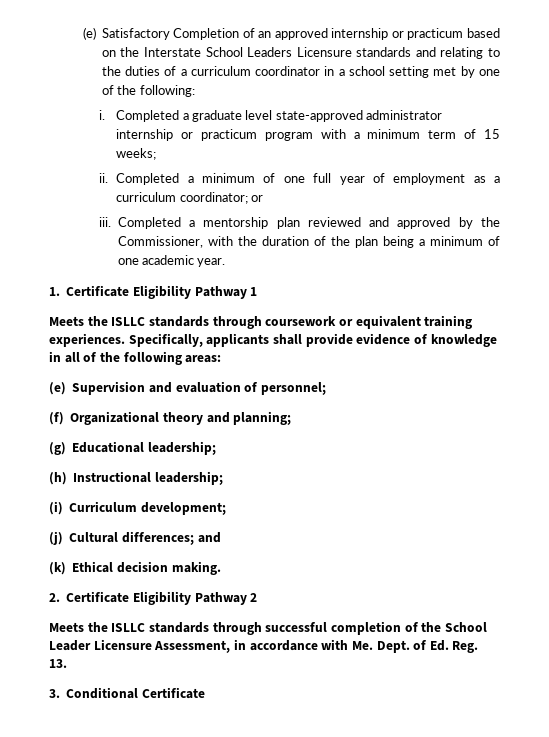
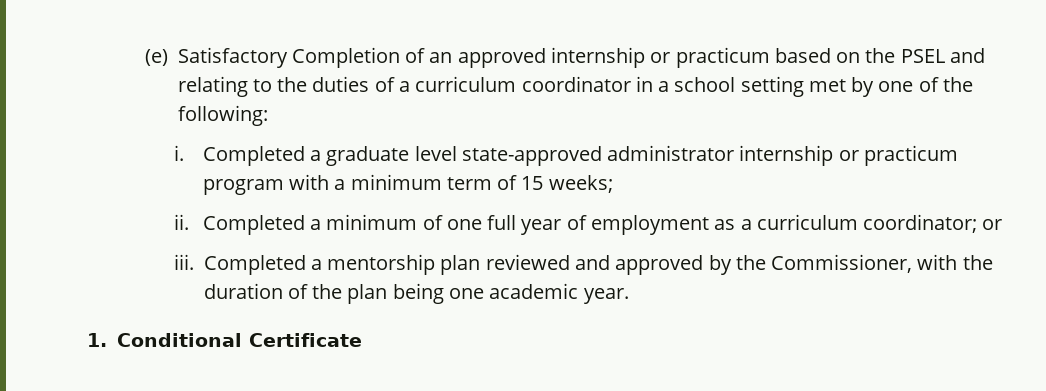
[144,47,412,57] Interstate School Leaders Licensure standards -> [900,49,945,63] PSEL
[418,236,501,246] a minimum of -> (444, 293) none
[66,285,258,299] [49,315,473,329] [49,333,497,347] [49,351,222,365] [49,381,326,395] [49,411,292,425] [49,441,216,455] [49,471,223,485] [49,501,226,515] [49,531,221,545] [49,561,221,575] [49,591,258,605] [49,621,487,635] [49,639,479,653] [49,659,67,668] [49,689,60,698] Certificate Eligibility Pathway 1 // Meets the ISLLC standards through coursework or equivalent training experiences. Specifically, applicants shall provide evidence of knowledge in all of the following areas: // (e) Supervision and evaluation of personnel; // (f) Organizational theory and planning; // (g) Educational leadership; // (h) Instructional leadership; // (i) Curriculum development; // (j) Cultural differences; and // (k) Ethical decision making. // 2. Certificate Eligibility Pathway 2 // Meets the ISLLC standards through successful completion of the School Leader Licensure Assessment, in accordance with Me. Dept. of Ed. Reg. 13. // 3. -> (107, 340) none

